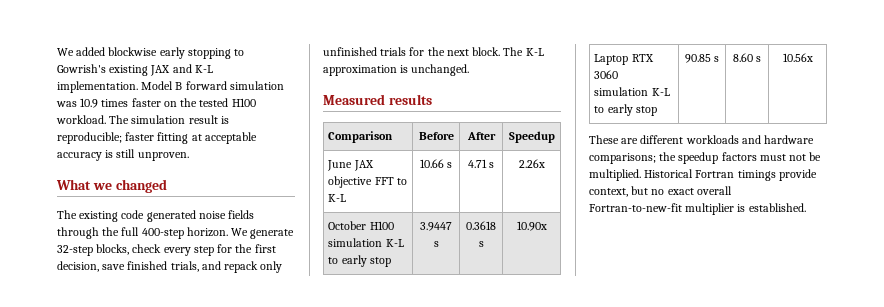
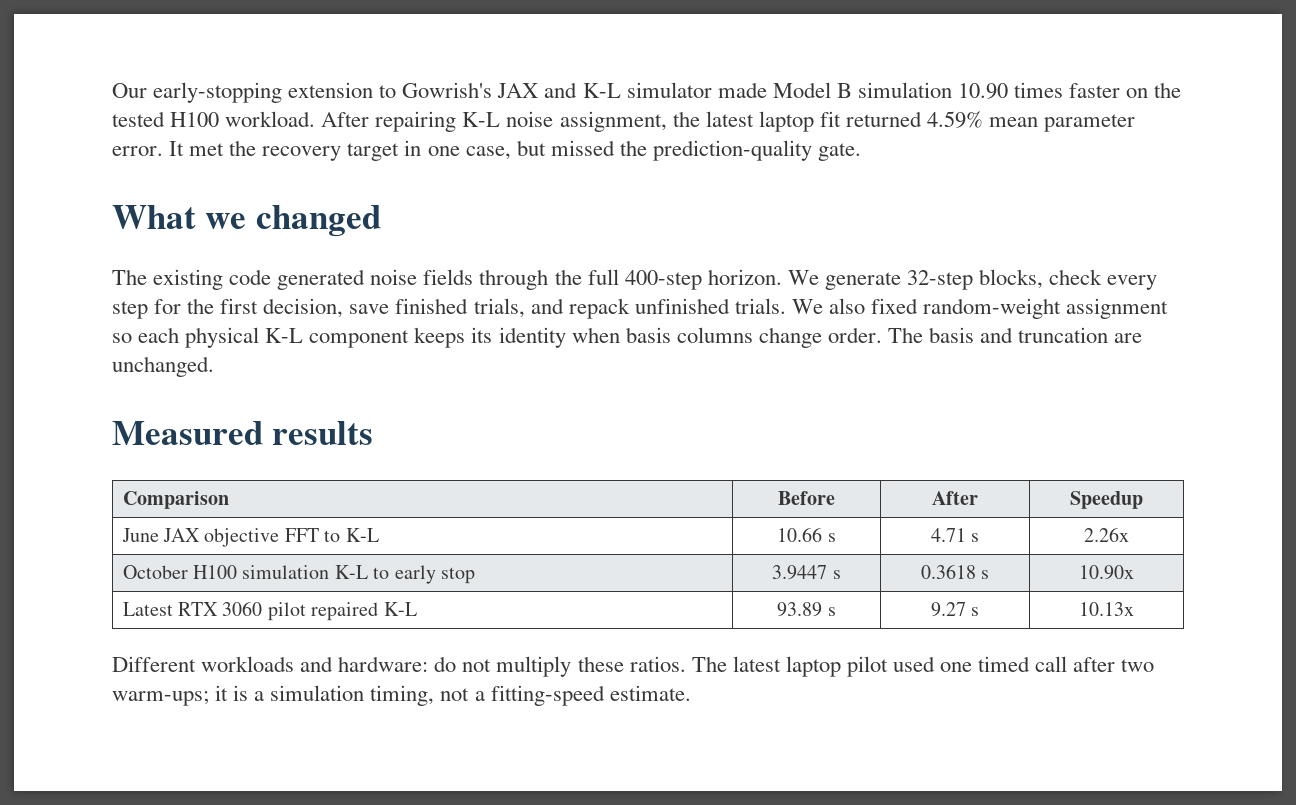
[57,47,231,59] We added blockwise early stopping -> [112,82,374,103] Our early-stopping extension
[109,65,149,76] existing -> (493, 90) none
[57,81,284,93] [56,98,99,108] implementation. Model B forward simulation was 10.9 -> [626,82,1008,99] simulator made Model B simulation 10.90
[109,115,229,124] [57,132,257,144] [57,149,189,161] The simulation result is reproducible; faster fitting at acceptable accuracy is still unproven. -> [321,111,1136,132] [112,140,861,161] After repairing K-L noise assignment, the latest laptop fit returned 4.59% mean parameter error. It met the recovery target in one case, but missed the prediction-quality gate.
[260,261,283,273] [323,47,544,56] [323,65,409,76] only unfinished trials for the next block. The K-L approximation is -> [634,298,1169,319] [112,327,1143,348] unfinished trials. We also fixed random-weight assignment so each physical K-L component keeps its identity when basis columns change order. The basis and truncation are
[594,54,629,65] Laptop -> [122,602,173,616] Latest
[594,87,670,96] [594,104,657,116] [684,54,720,63] [732,53,762,62] [782,53,813,62] [589,135,815,144] [589,152,822,164] [589,169,817,181] [589,186,732,197] [589,203,806,215] simulation K-L to early stop | 90.85 s | 8.60 s | 10.56x // These are different workloads and hardware comparisons; the speedup factors must not be multiplied. Historical Fortran timings provide context, but no exact overall Fortran-to-new-fit multiplier is established. -> [267,602,417,621] [777,602,836,617] [930,602,980,617] [1079,602,1134,616] [112,656,1155,677] [112,685,691,706] pilot repaired K-L | 93.89 s | 9.27 s | 10.13x // Different workloads and hardware: do not multiply these ratios. The latest laptop pilot used one timed call after two warm-ups; it is a simulation timing, not a fitting-speed estimate.

